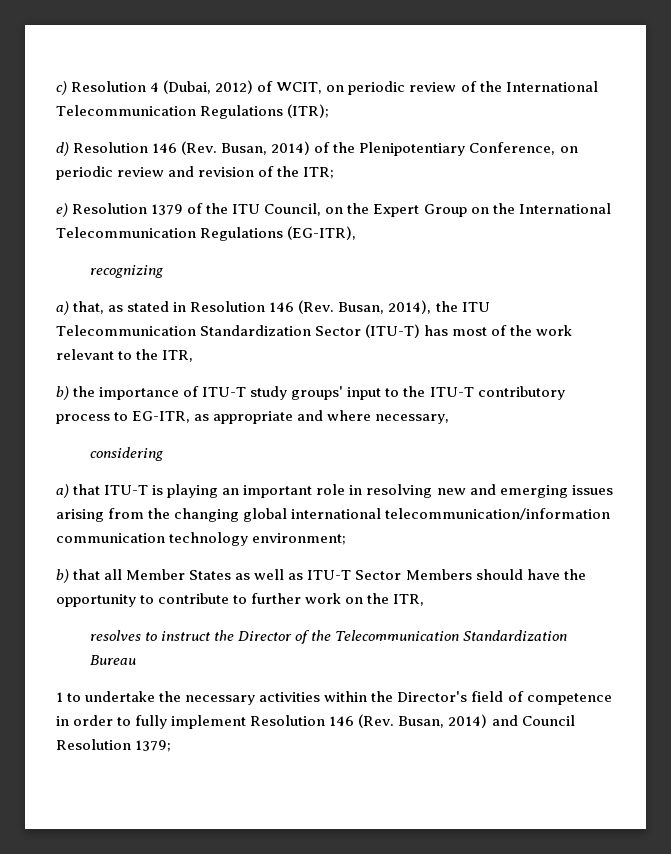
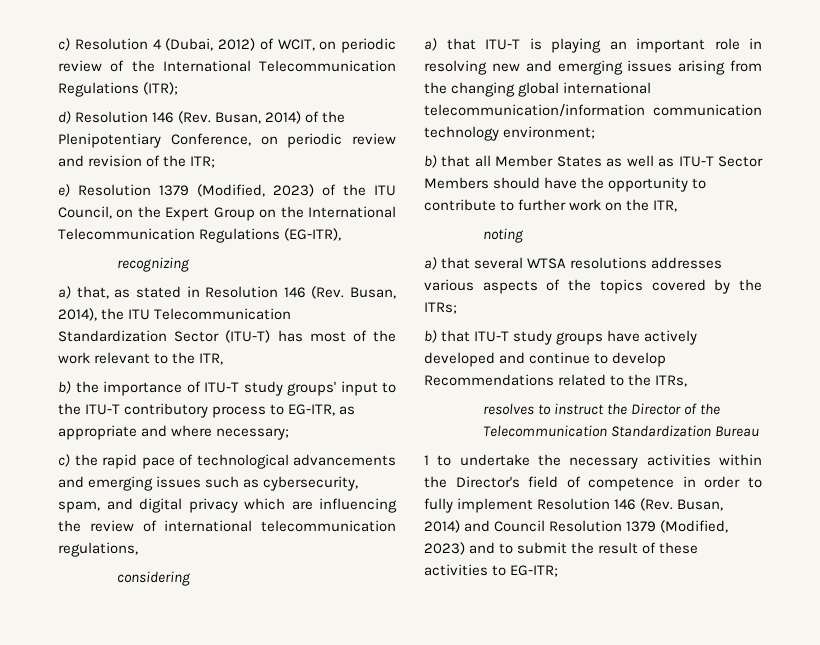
(184, 209) none -> [197,184,314,197] (Modified, 2023)
[375,414,450,424] necessary, -> [216,428,290,440] [58,454,396,469] [58,476,359,491] [58,498,397,513] [58,520,396,532] [58,542,138,557] necessary; // c) the rapid pace of technological advancements and emerging issues such as cybersecurity, spam, and digital privacy which are influencing the review of international telecommunication regulations,
(425, 600) none -> [482,228,524,243] [424,257,723,270] [424,279,762,294] [424,302,457,314] [424,330,698,345] [424,352,667,367] [424,374,688,387] // noting // a) that several WTSA resolutions addresses various aspects of the topics covered by the ITRs; // b) that ITU-T study groups have actively developed and continue to develop Recommendations related to the ITRs,
[135,740,172,752] 1379; -> [626,520,729,533] [424,542,699,555] [424,564,559,577] 1379 (Modified, 2023) and to submit the result of these activities to EG-ITR;

